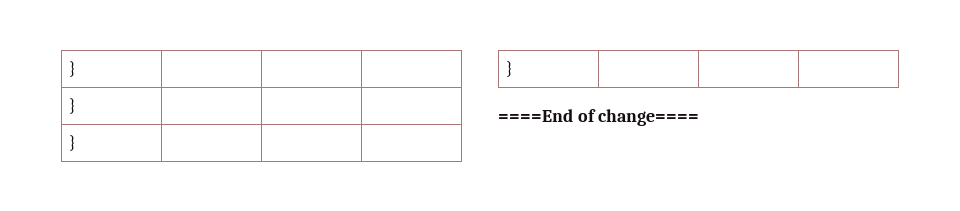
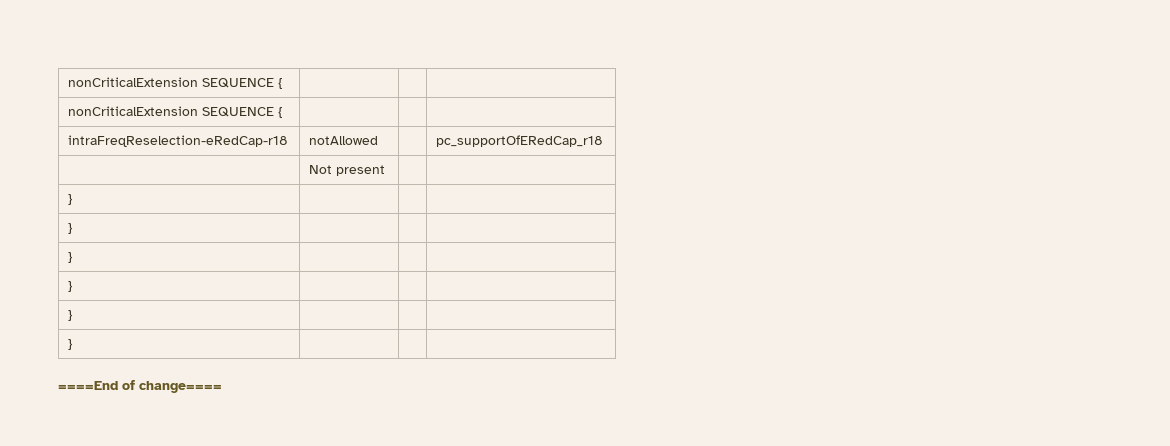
(68, 69) none -> [68,77,283,89] [68,106,283,118] [68,135,289,147] [309,136,379,145] [436,135,604,147] [309,165,386,176] [68,194,73,205] [68,223,73,234] nonCriticalExtension SEQUENCE { | | | // nonCriticalExtension SEQUENCE { | | | // intraFreqReselection-eRedCap-r18 | notAllowed | | pc_supportOfERedCap_r18 // | Not present | | // } | | | // } | | | //

